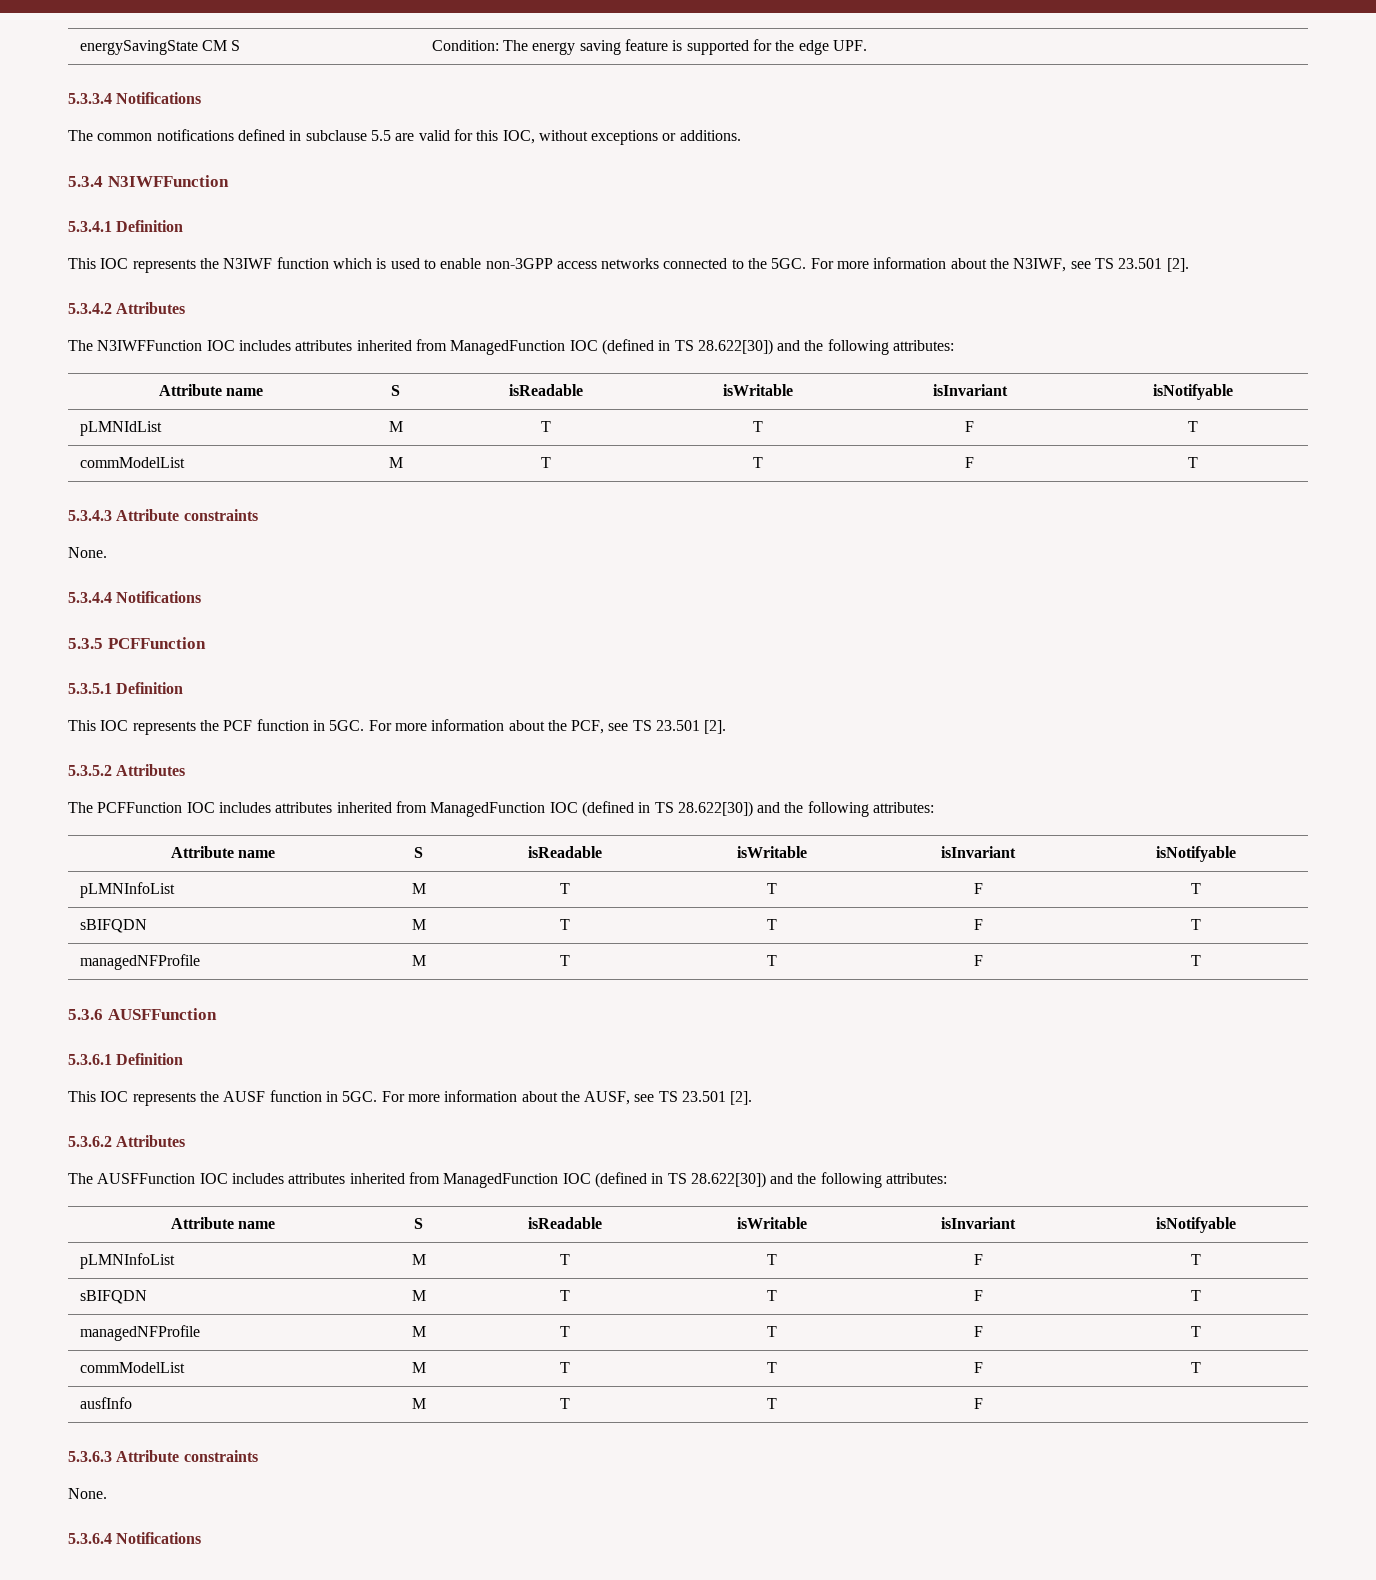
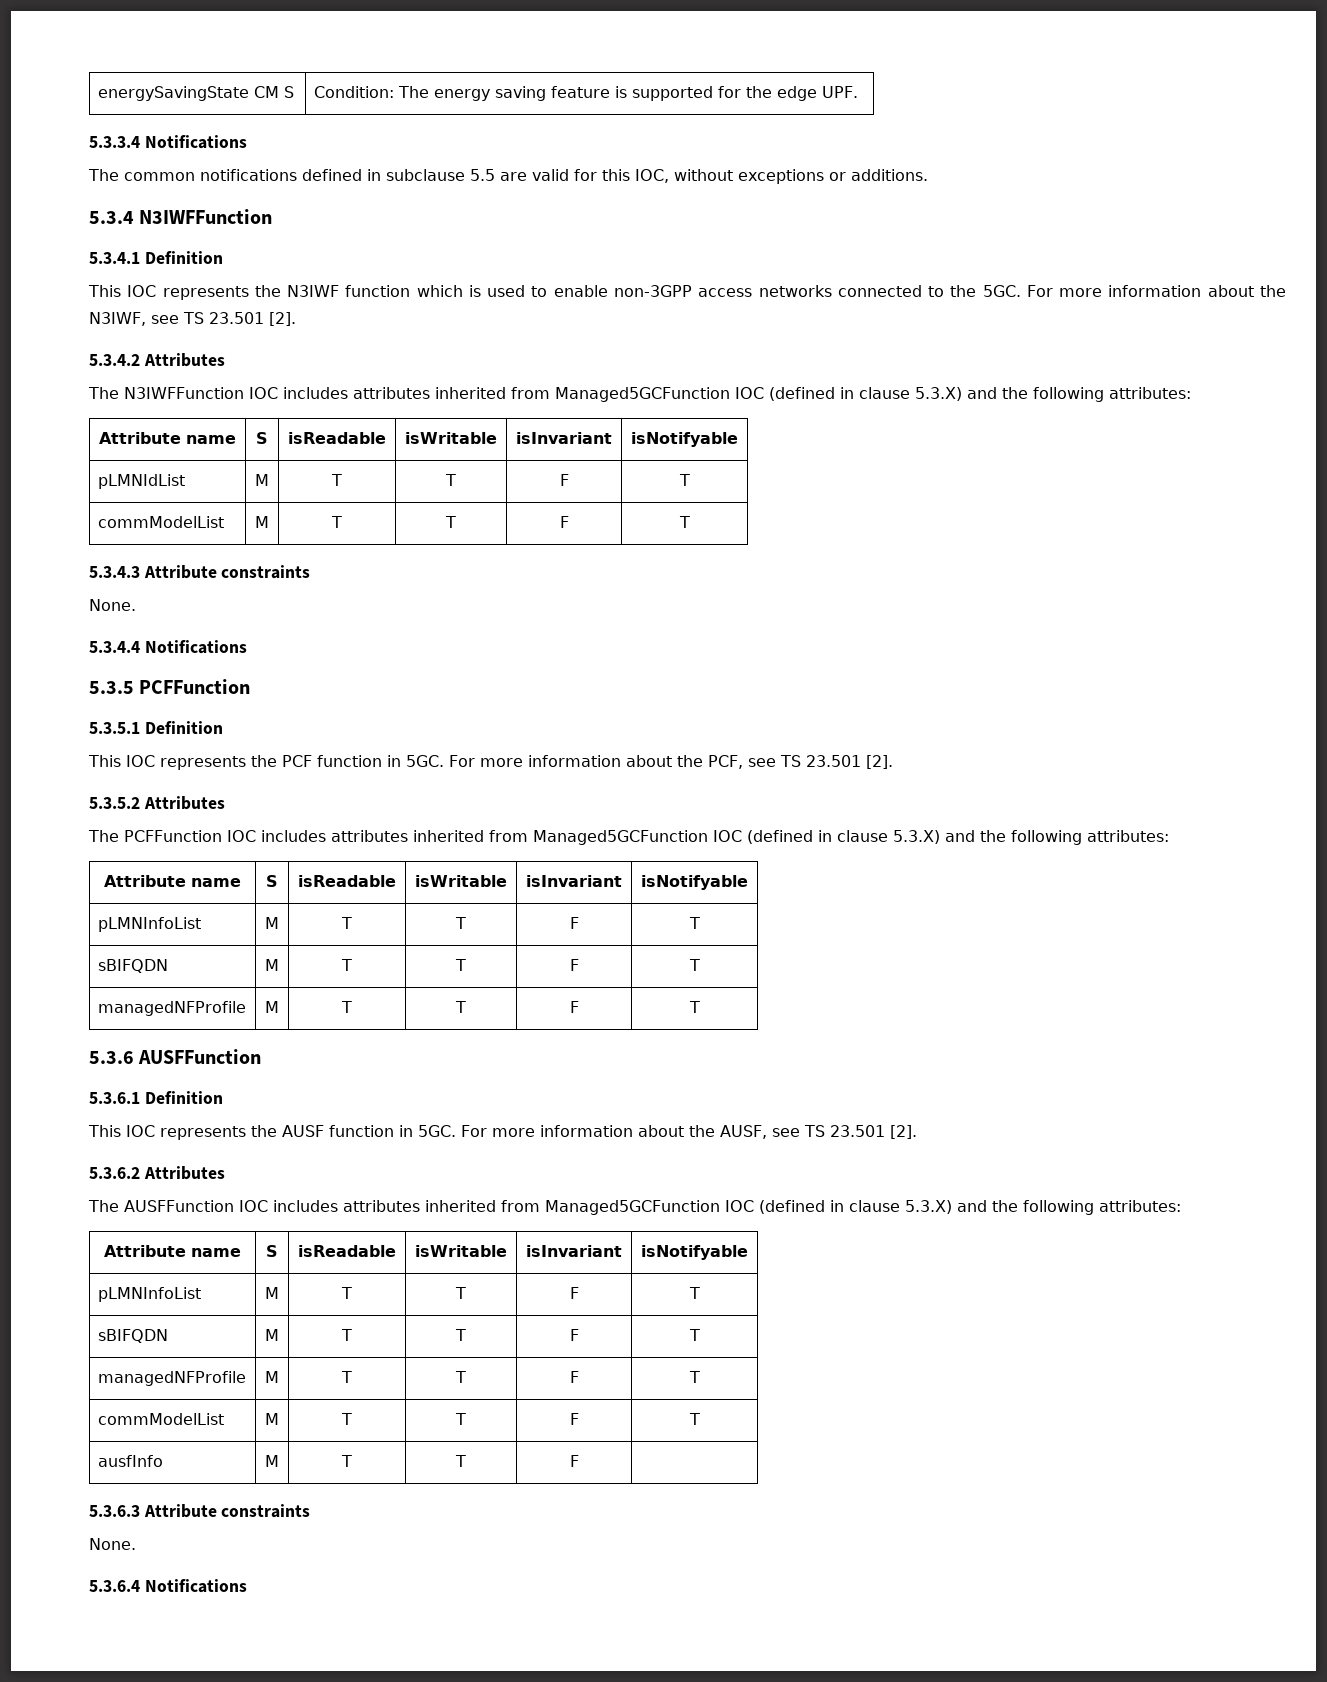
[450,339,773,355] ManagedFunction IOC (defined in TS 28.622[30]) -> [554,387,962,402] Managed5GCFunction IOC (defined in clause 5.3.X)
[430,801,753,817] ManagedFunction IOC (defined in TS 28.622[30]) -> [532,830,940,845] Managed5GCFunction IOC (defined in clause 5.3.X)
[443,1172,766,1188] ManagedFunction IOC (defined in TS 28.622[30]) -> [544,1200,952,1215] Managed5GCFunction IOC (defined in clause 5.3.X)

